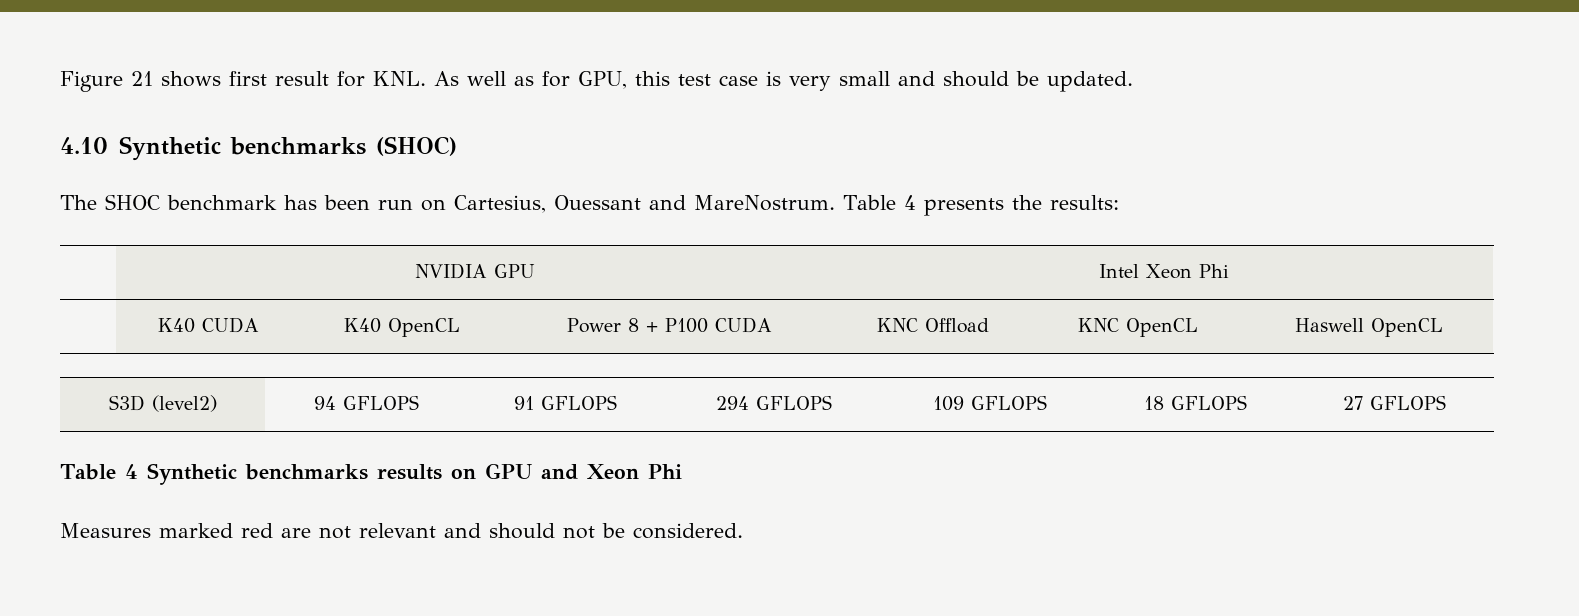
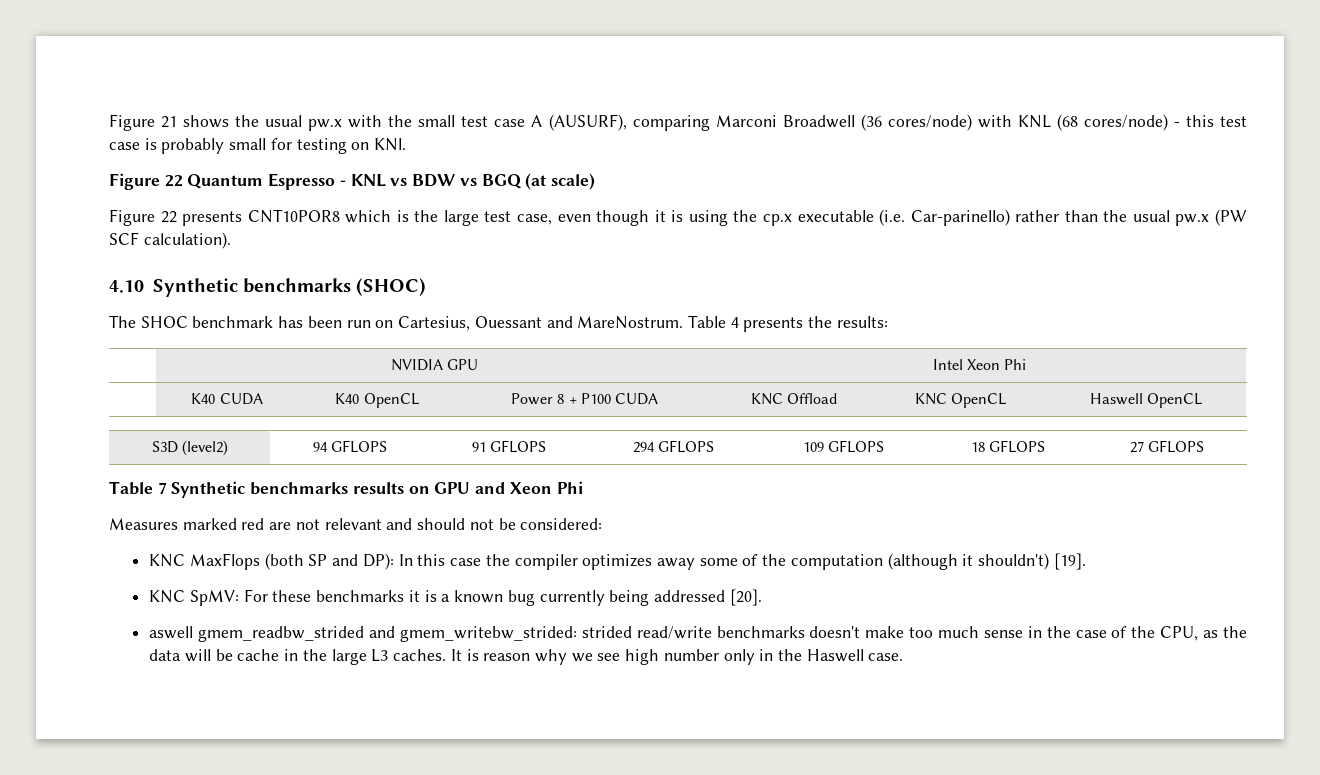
[229,71,1133,92] first result for KNL. As well as for GPU, this test case is very small and should be updated. -> [235,114,1247,131] [109,138,407,154] [109,173,595,190] [109,209,1247,226] [109,232,231,249] the usual pw.x with the small test case A (AUSURF), comparing Marconi Broadwell (36 cores/node) with KNL (68 cores/node) - this test case is probably small for testing on KNl. // Figure 22 Quantum Espresso - KNL vs BDW vs BGQ (at scale) // Figure 22 presents CNT10POR8 which is the large test case, even though it is using the cp.x executable (i.e. Car-parinello) rather than the usual pw.x (PW SCF calculation).
[124,464,138,479] 4 -> [157,482,167,494] 7
[633,523,743,539] considered. -> [520,518,603,530] [149,553,1086,570] [149,589,762,606] [149,626,1247,642] [149,649,904,665] considered: // KNC MaxFlops (both SP and DP): In this case the compiler optimizes away some of the computation (although it shouldn't) [19]. // KNC SpMV: For these benchmarks it is a known bug currently being addressed [20]. // aswell gmem_readbw_strided and gmem_writebw_strided: strided read/write benchmarks doesn't make too much sense in the case of the CPU, as the data will be cache in the large L3 caches. It is reason why we see high number only in the Haswell case.

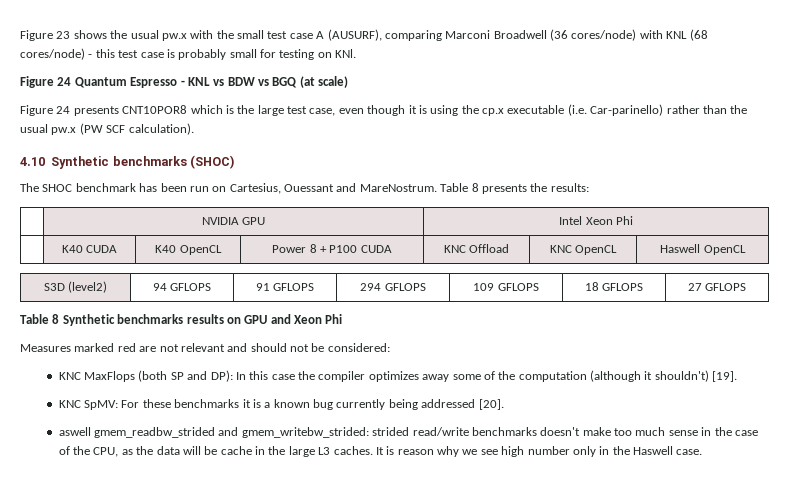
[109,114,178,131] Figure 21 -> [20,30,71,41] Figure 23
[164,175,183,187] 22 -> [57,77,72,86] 24
[160,211,177,223] 22 -> [56,106,71,114] 24
[730,317,739,328] 4 -> [471,183,479,192] 8
[157,482,167,494] 7 -> [52,314,60,324] 8

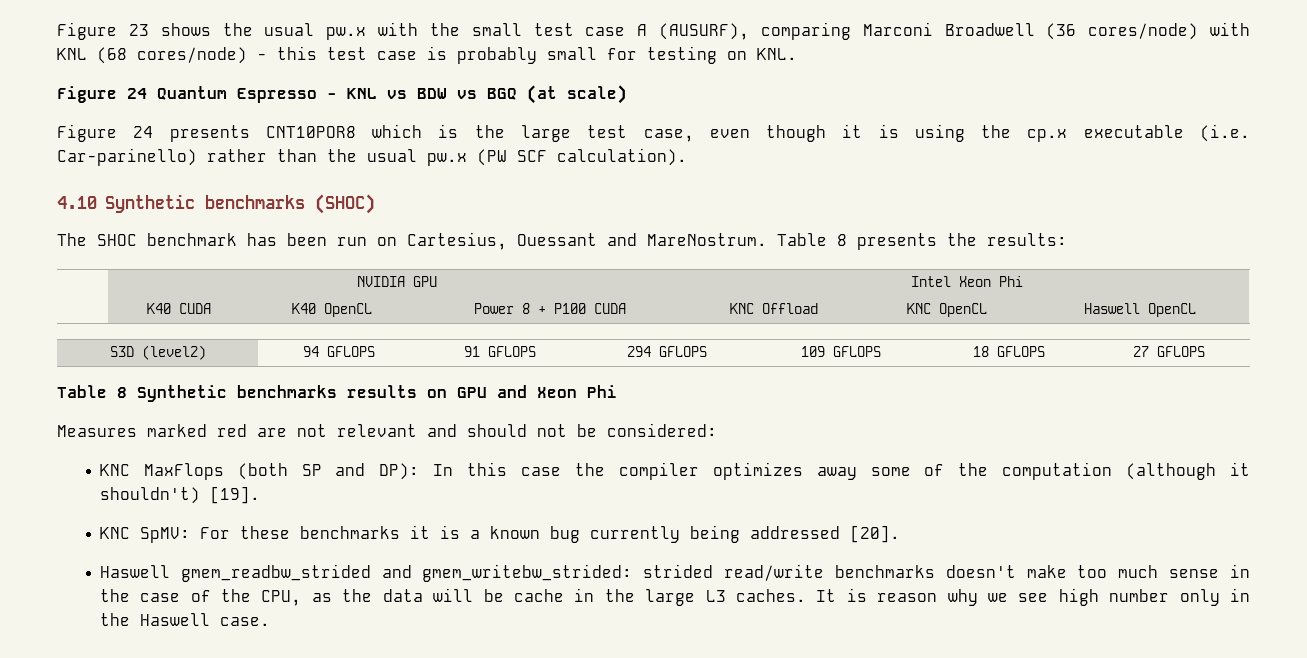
[335,49,357,58] KNl. -> [757,48,797,60] KNL.
[58,427,91,436] aswell -> [99,565,170,578] Haswell

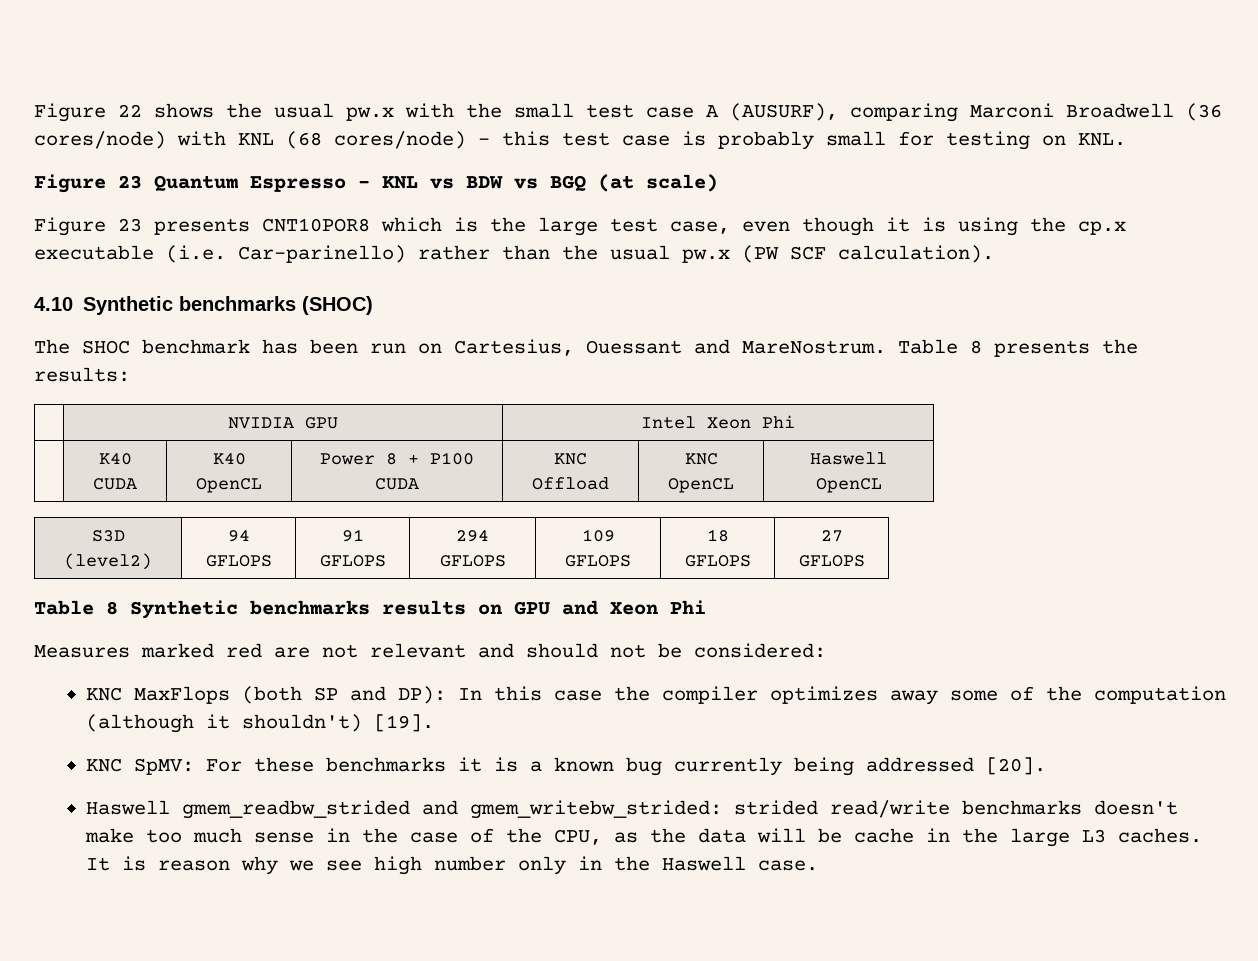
[57,22,149,40] Figure 23 -> [34,103,142,122] Figure 22
[127,88,147,99] 24 -> [118,175,142,189] 23
[133,126,154,138] 24 -> [118,218,142,232] 23

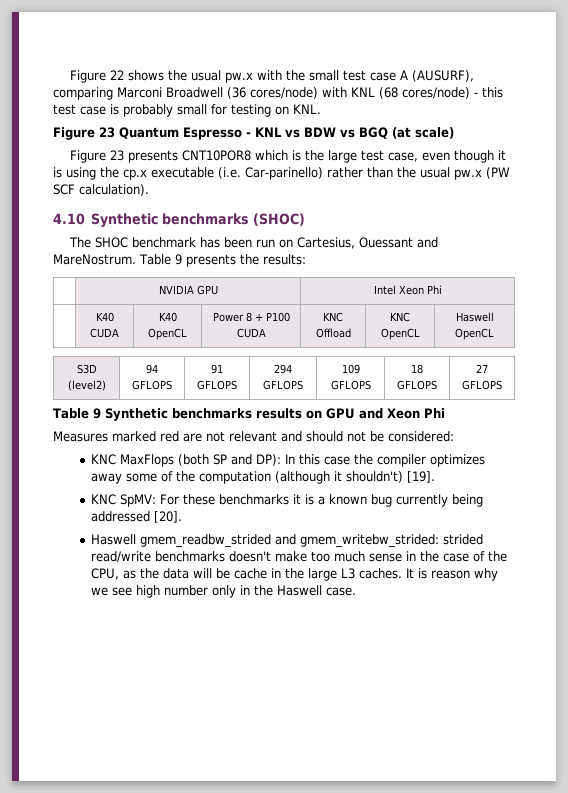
[970,340,982,354] 8 -> [174,254,182,265] 9
[106,601,118,615] 8 -> [92,408,101,419] 9

